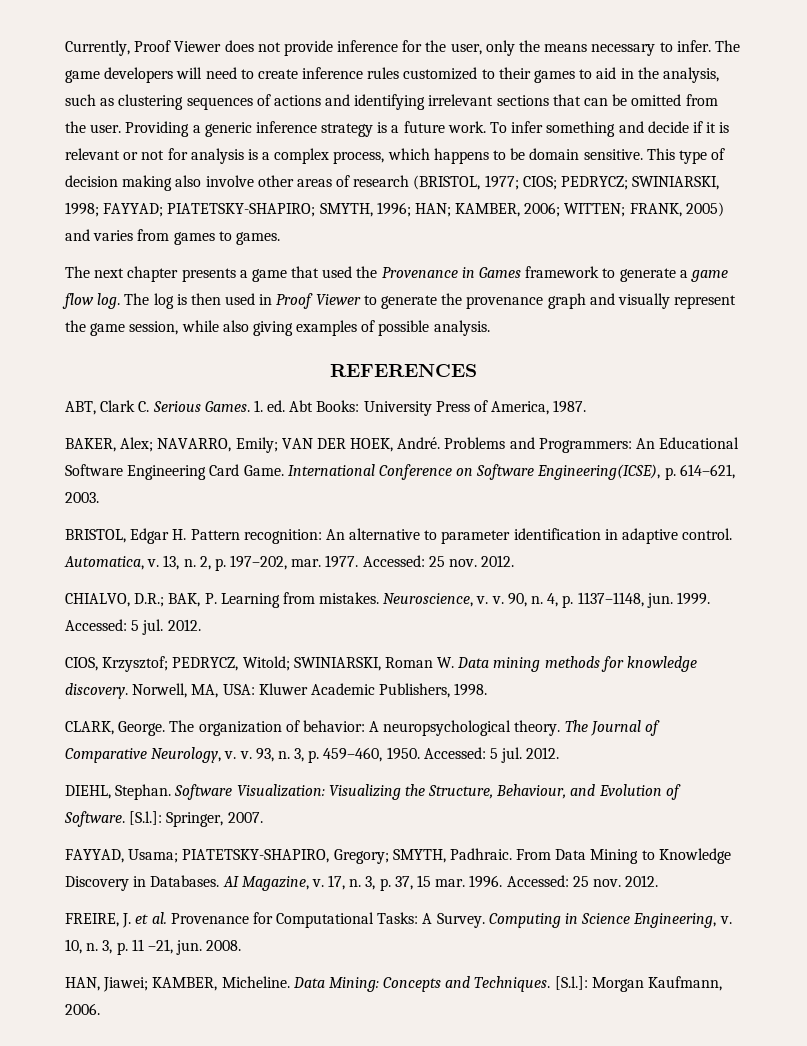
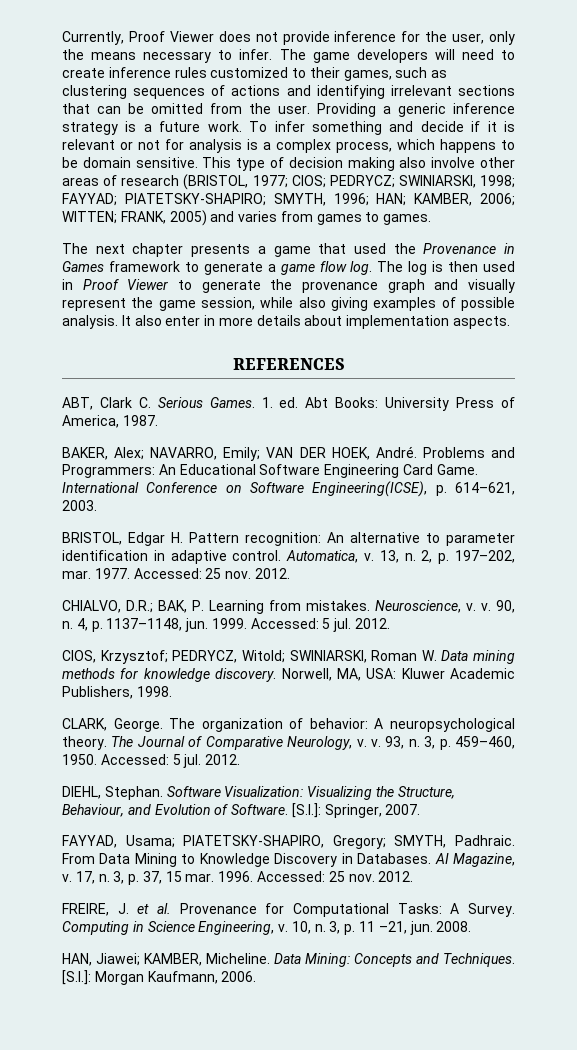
[534,67,719,83] games to aid in the analysis, -> [343,70,392,81] games,
(490, 328) none -> [121,315,511,329] It also enter in more details about implementation aspects.

